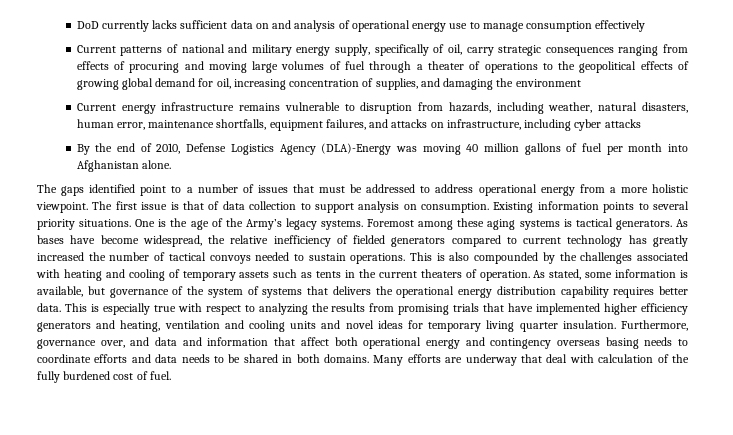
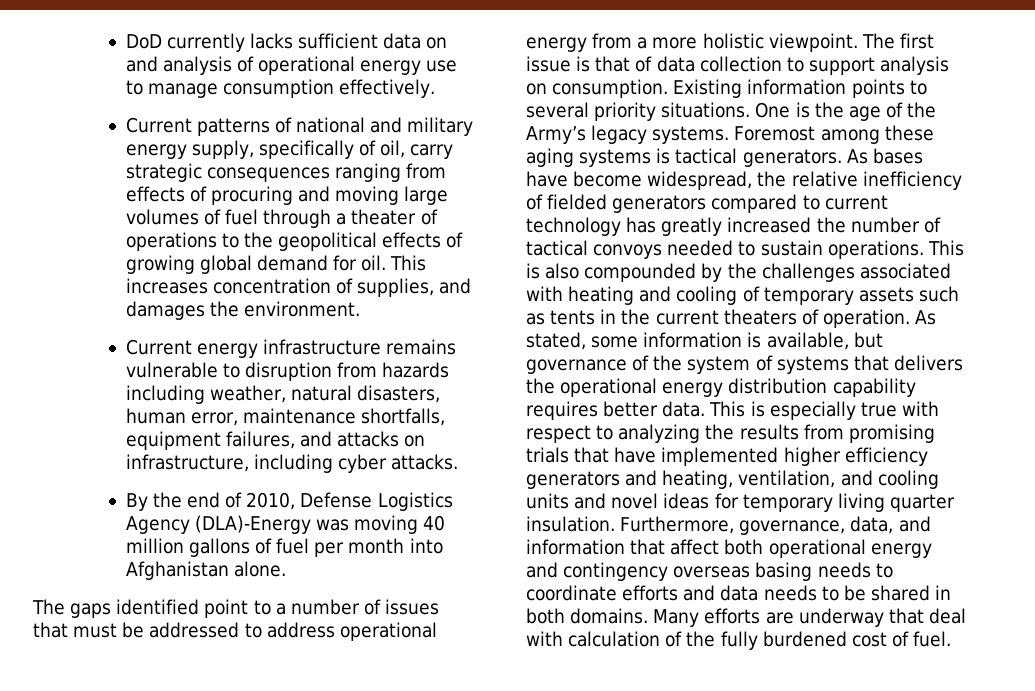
[595,20,646,32] effectively -> [339,79,436,98] effectively.
[216,78,286,90] oil, increasing -> [361,255,427,271] [125,278,208,294] oil. This increases
[443,78,581,90] damaging the environment -> [125,301,361,320] damages the environment.
[448,102,491,113] hazards, -> [382,362,450,378] hazards
[604,119,641,128] attacks -> [391,454,459,470] attacks.
[164,320,220,329] ventilation -> [738,470,836,488] ventilation,
[37,337,178,349] governance over, and data -> [739,516,894,535] governance, data,

